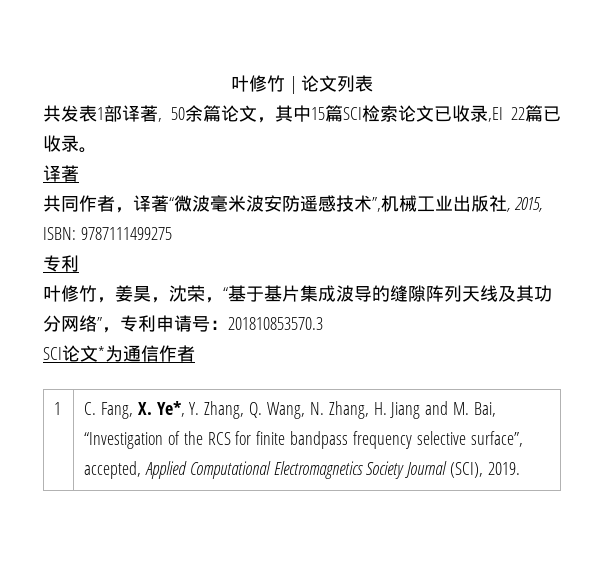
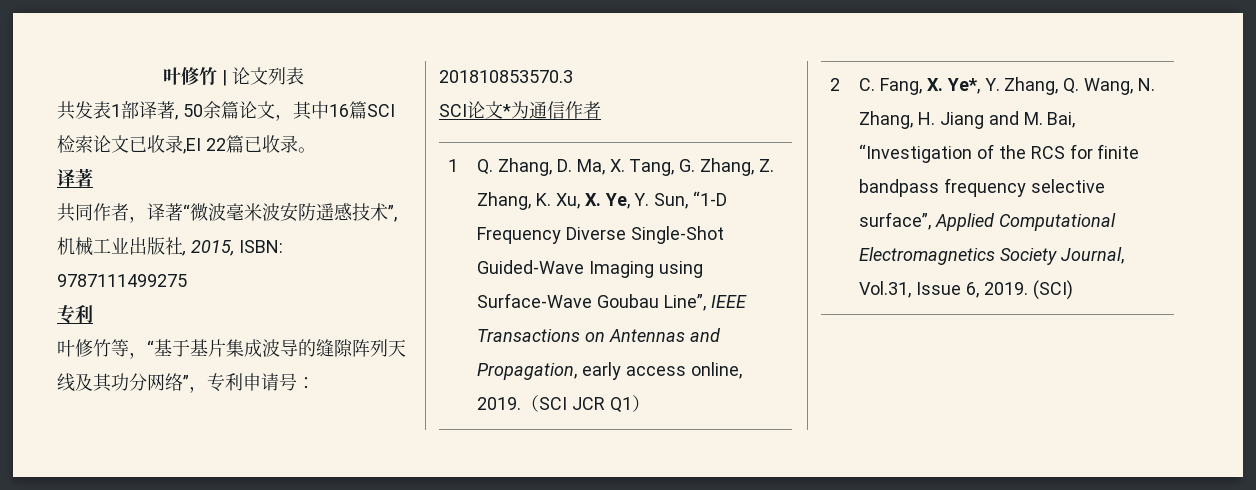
[310,107,325,120] 15 -> [328,104,349,117] 16
[97,285,205,303] ，姜昊，沈荣 -> [111,339,129,357] 等
(61, 408) none -> [477,158,775,176] [477,191,728,210] [477,226,724,244] [477,260,703,278] [477,293,747,311] [477,328,721,342] [477,362,742,380] [477,395,650,413] [830,78,841,91] | Q. Zhang, D. Ma, X. Tang, G. Zhang, Z. Zhang, K. Xu, X. Ye, Y. Sun, “1-D Frequency Diverse Single-Shot Guided-Wave Imaging using Surface-Wave Goubau Line”, IEEE Transactions on Antennas and Propagation, early access online, 2019.（SCI JCR Q1） // 2
[83,461,141,479] accepted, -> (932, 221) none
[405,461,521,478] Journal (SCI), 2019. -> [1060,247,1124,264] [859,280,1073,300] Journal, Vol.31, Issue 6, 2019. (SCI)

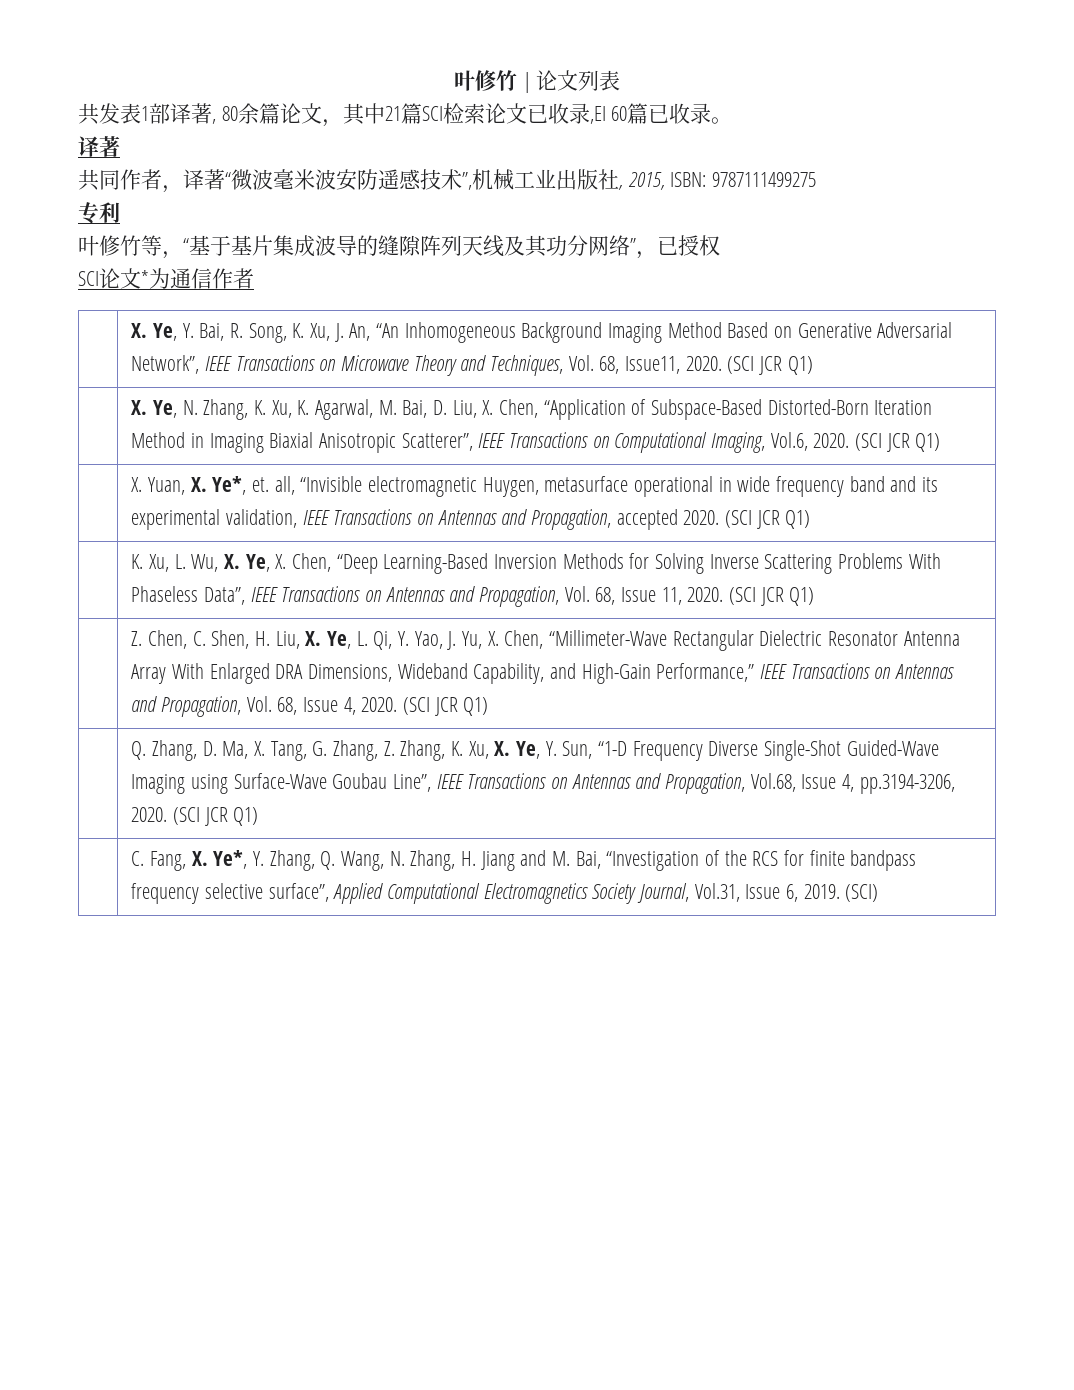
[182,104,203,117] 50 -> [221,106,238,121] 80
[328,104,349,117] 16 -> [384,106,401,121] 21
[205,138,226,151] 22 -> [611,106,628,121] 60
[207,373,315,392] [439,70,573,83] 专利申请号：201810853570.3 -> [657,235,720,256] 已授权
[448,159,459,172] 1 -> [131,322,953,343] [131,355,813,376] [131,399,933,420] [131,432,941,453] [131,476,939,497] [131,509,811,530] [131,553,941,574] [131,586,815,607] [131,630,960,651] [131,663,955,684] [131,696,489,717] | X. Ye, Y. Bai, R. Song, K. Xu, J. An, “An Inhomogeneous Background Imaging Method Based on Generative Adversarial Network”, IEEE Transactions on Microwave Theory and Techniques, Vol. 68, Issue11, 2020. (SCI JCR Q1) // | X. Ye, N. Zhang, K. Xu, K. Agarwal, M. Bai, D. Liu, X. Chen, “Application of Subspace-Based Distorted-Born Iteration Method in Imaging Biaxial Anisotropic Scatterer”, IEEE Transactions on Computational Imaging, Vol.6, 2020. (SCI JCR Q1) // | X. Yuan, X. Ye*, et. all, “Invisible electromagnetic Huygen, metasurface operational in wide frequency band and its experimental validation, IEEE Transactions on Antennas and Propagation, accepted 2020. (SCI JCR Q1) // | K. Xu, L. Wu, X. Ye, X. Chen, “Deep Learning-Based Inversion Methods for Solving Inverse Scattering Problems With Phaseless Data”, IEEE Transactions on Antennas and Propagation, Vol. 68, Issue 11, 2020. (SCI JCR Q1) // | Z. Chen, C. Shen, H. Liu, X. Ye, L. Qi, Y. Yao, J. Yu, X. Chen, “Millimeter-Wave Rectangular Dielectric Resonator Antenna Array With Enlarged DRA Dimensions, Wideband Capability, and High-Gain Performance,” IEEE Transactions on Antennas and Propagation, Vol. 68, Issue 4, 2020. (SCI JCR Q1) //
[581,362,742,380] [477,395,650,413] [830,78,841,91] early access online, 2019.（SCI JCR Q1） // 2 -> [750,773,955,794] [131,807,259,826] Vol.68, Issue 4, pp.3194-3206, 2020. (SCI JCR Q1) //

